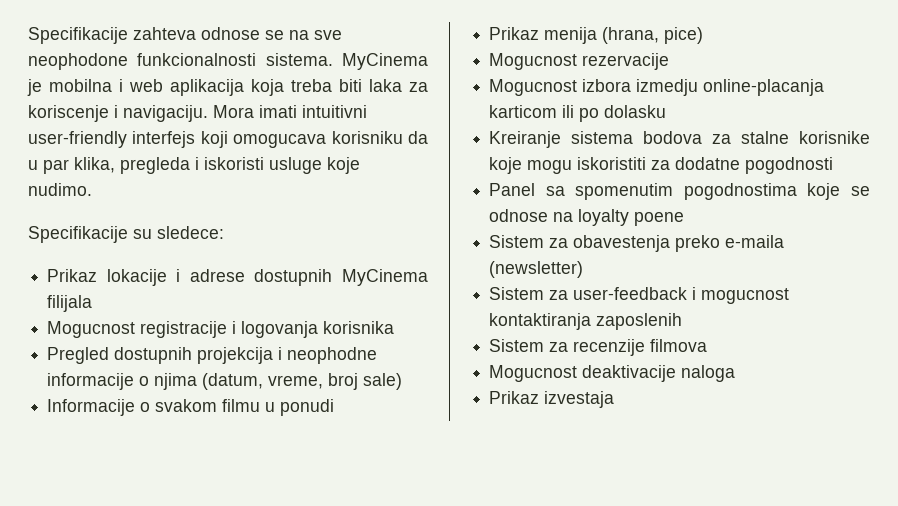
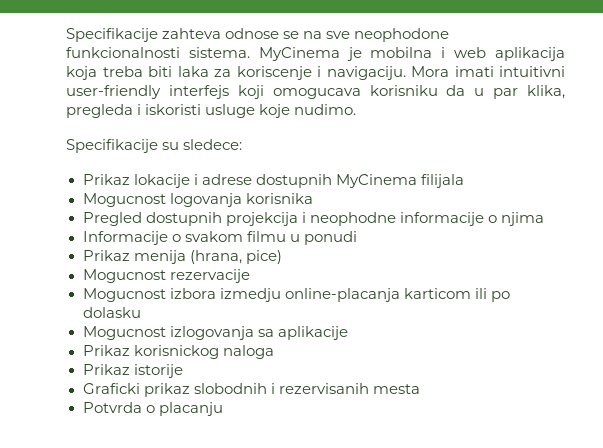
[140,321,237,338] registracije i -> (166, 200) none
[202,373,403,390] (datum, vreme, broj sale) -> (544, 219) none
[489,131,870,148] [489,157,834,174] [489,183,870,200] [489,209,685,226] [489,235,785,252] [489,261,584,278] [489,287,790,304] [489,313,683,330] [489,339,708,356] [489,365,736,382] [489,391,615,408] Kreiranje sistema bodova za stalne korisnike koje mogu iskoristiti za dodatne pogodnosti // Panel sa spomenutim pogodnostima koje se odnose na loyalty poene // Sistem za obavestenja preko e-maila (newsletter) // Sistem za user-feedback i mogucnost kontaktiranja zaposlenih // Sistem za recenzije filmova // Mogucnost deaktivacije naloga // Prikaz izvestaja -> [82,326,348,340] [82,345,274,359] [82,364,183,378] [82,383,420,397] [82,402,223,416] Mogucnost izlogovanja sa aplikacije // Prikaz korisnickog naloga // Prikaz istorije // Graficki prikaz slobodnih i rezervisanih mesta // Potvrda o placanju

